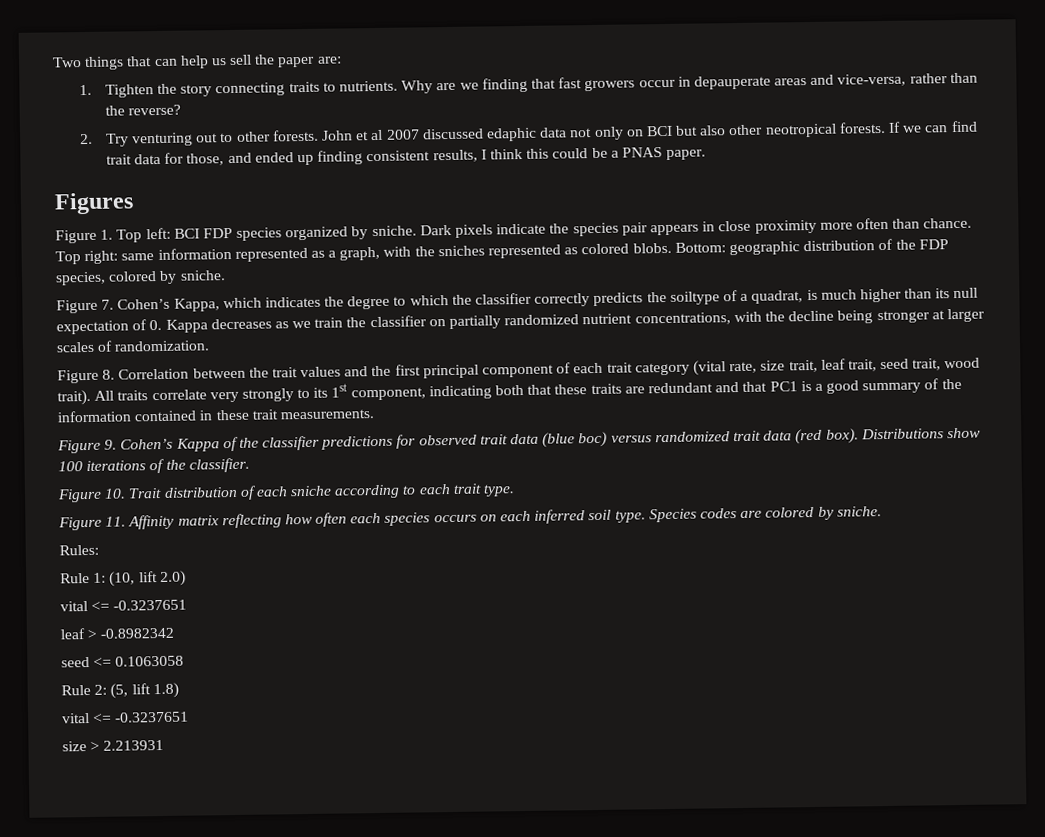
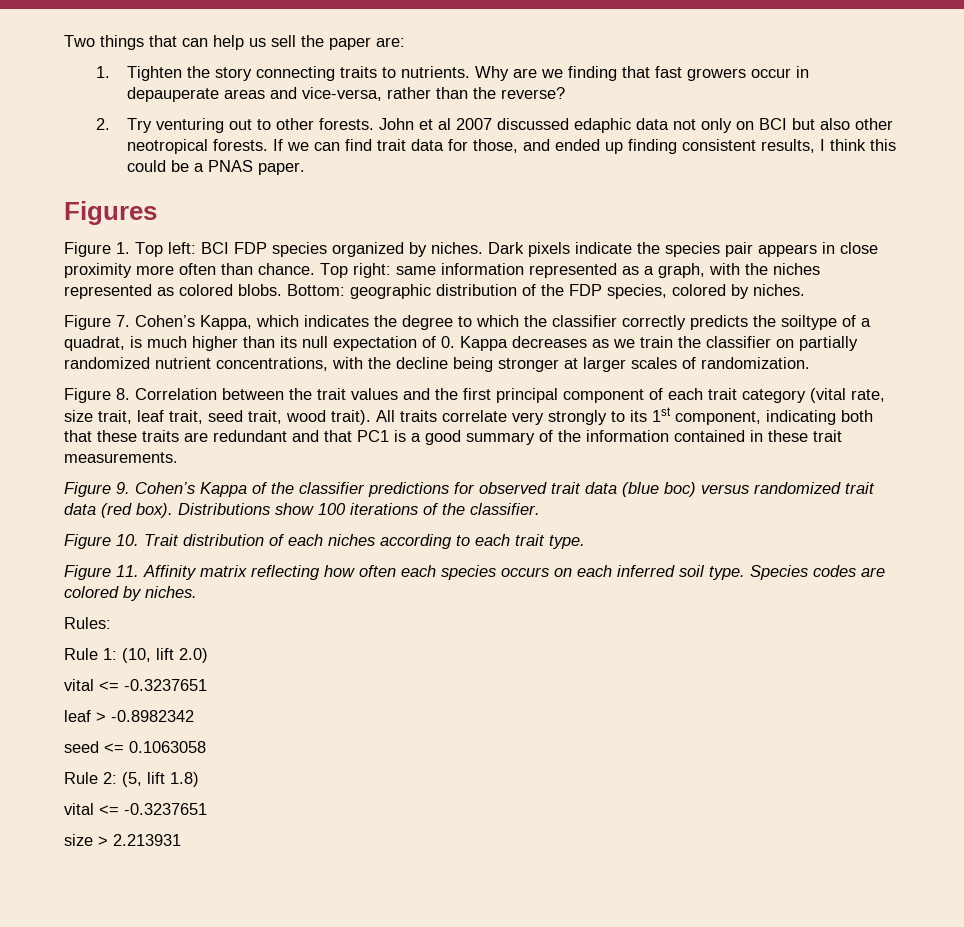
[371,225,417,237] sniche. -> [431,242,483,254] niches.
[437,245,485,257] sniches -> [773,263,820,275] niches
[179,270,226,281] sniche. -> [753,284,805,296] niches.
[290,485,333,497] sniche -> [328,534,375,546] niches
[836,506,882,517] sniche. -> [145,586,197,598] niches.

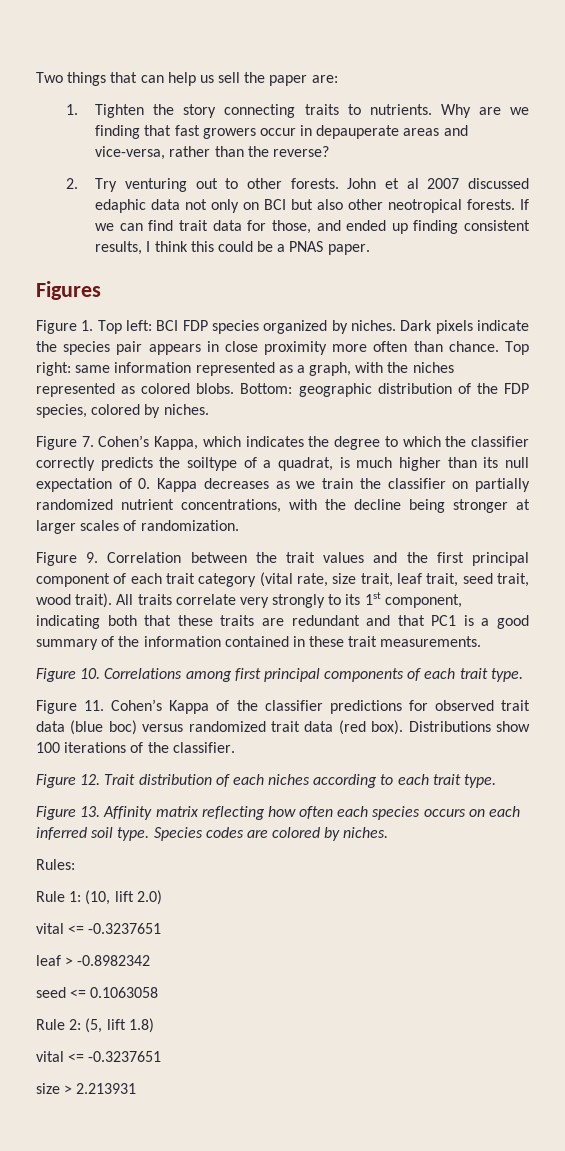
[116,388,130,400] 8. -> [86,552,99,563] 9.
[116,482,130,494] 9. -> [80,668,523,682] [36,700,105,714] 10. Correlations among first principal components of each trait type. // Figure 11.
[116,534,139,546] 10. -> [80,774,101,785] 12.
[116,565,139,577] 11. -> [80,806,101,817] 13.

